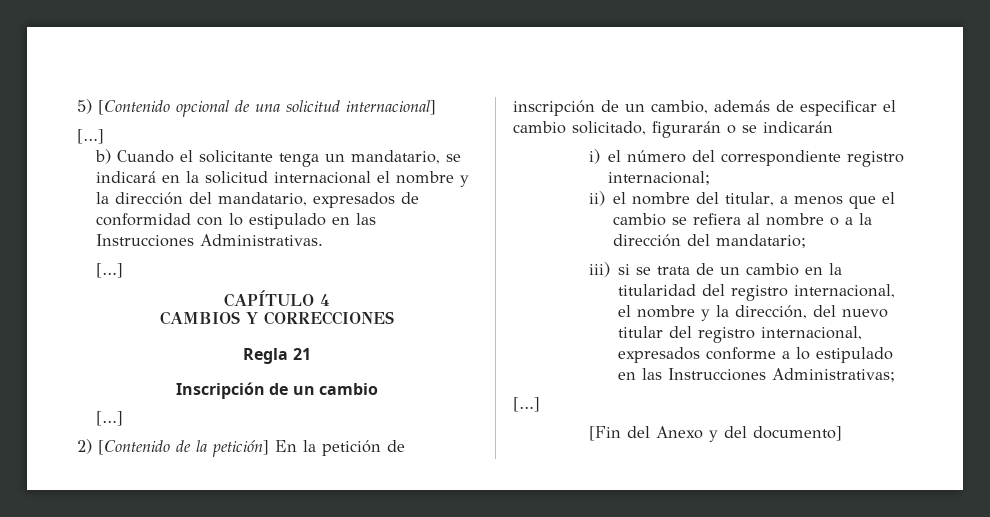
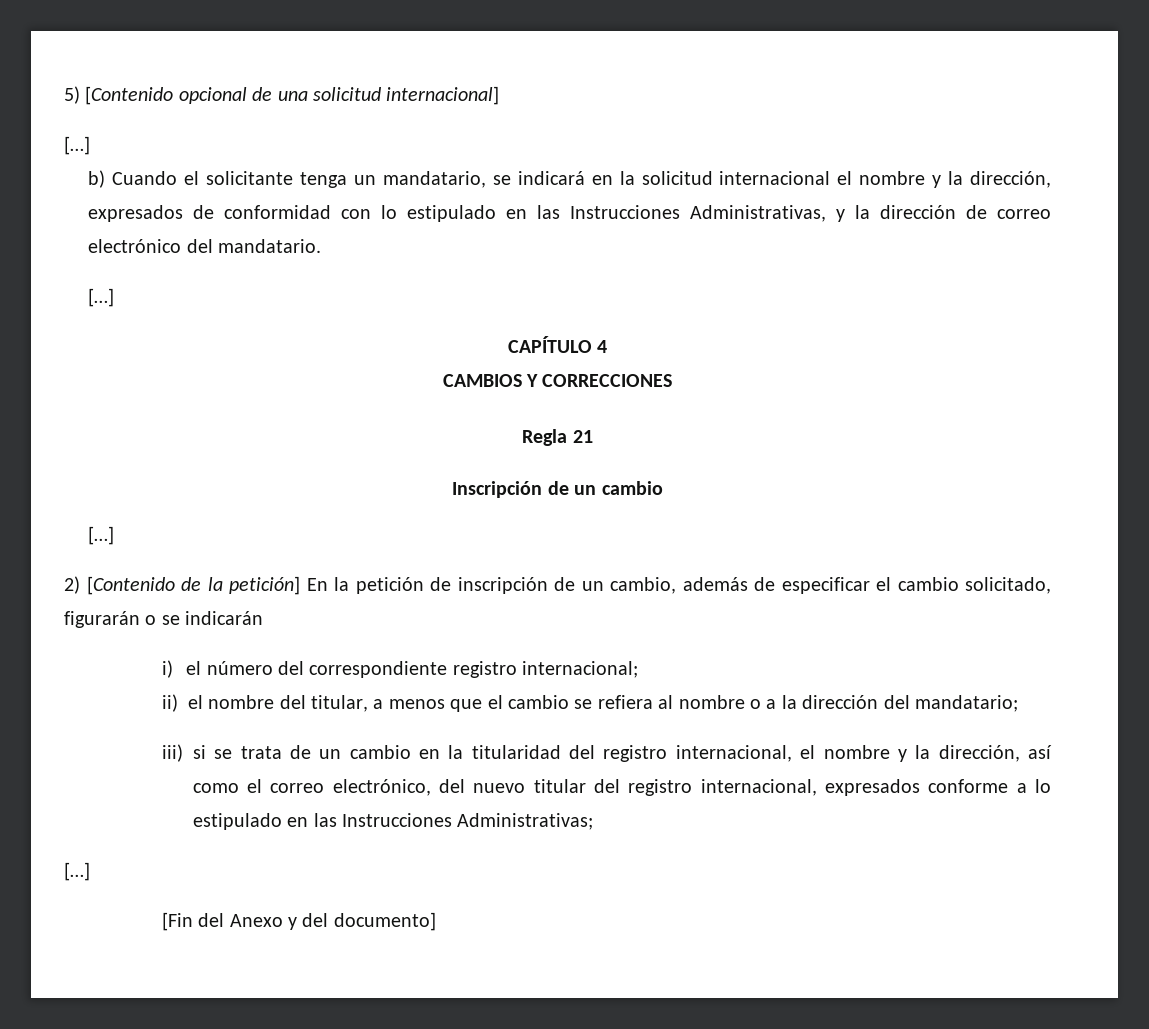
[114,192,307,206] dirección del mandatario, -> [970,171,1051,188] dirección,
[199,234,323,246] Administrativas. -> [690,205,1052,222] [88,239,322,253] Administrativas, y la dirección de correo electrónico del mandatario.
(808, 312) none -> [1028,745,1053,759] [192,779,431,796] así como el correo electrónico,

